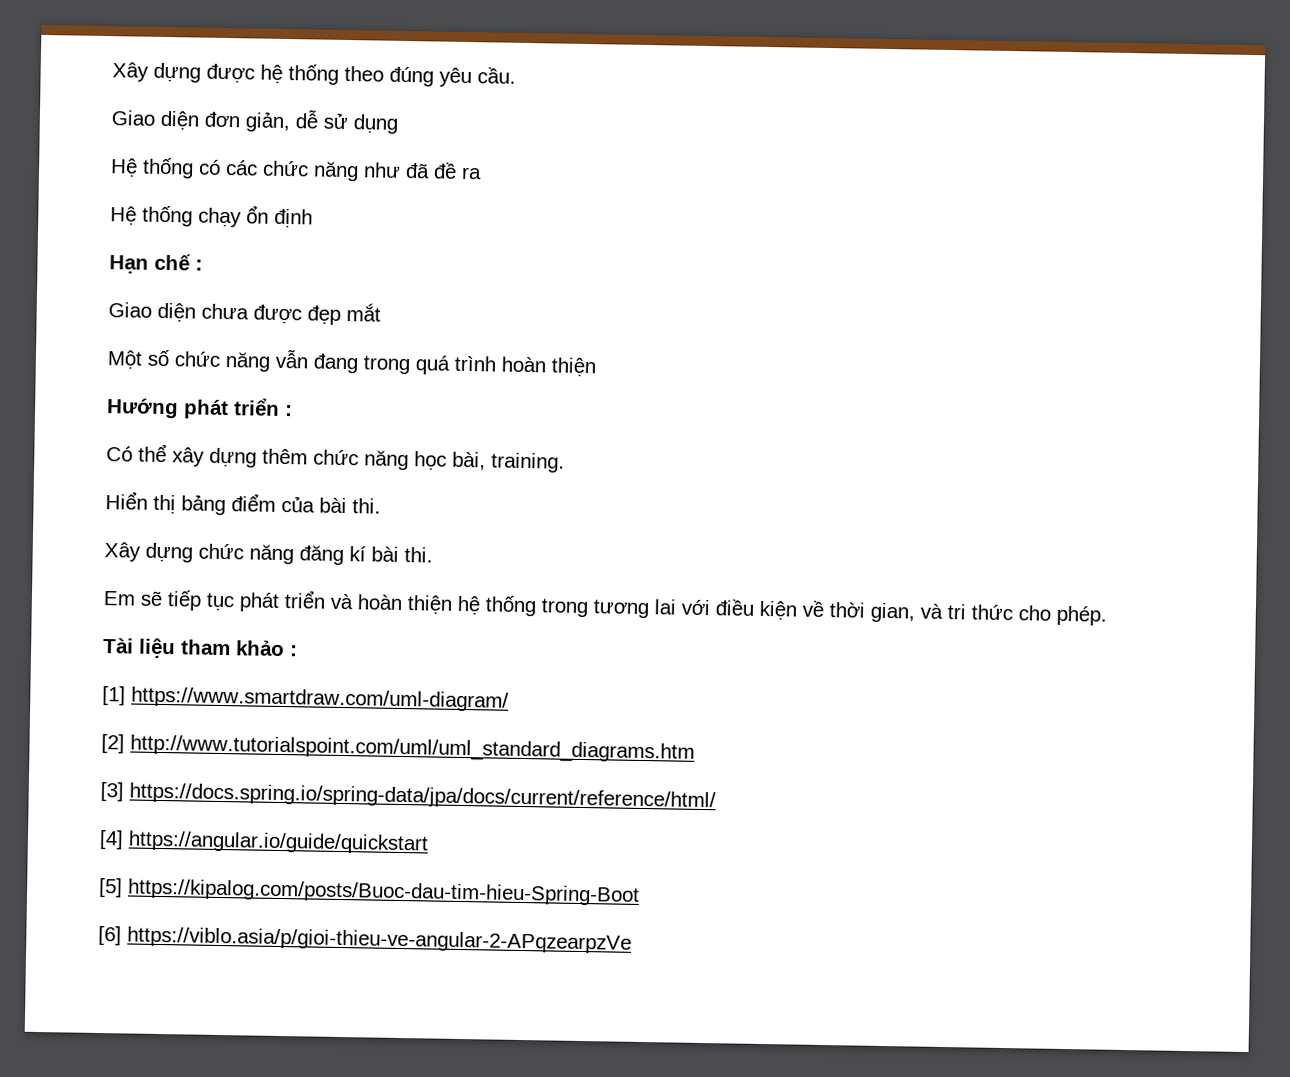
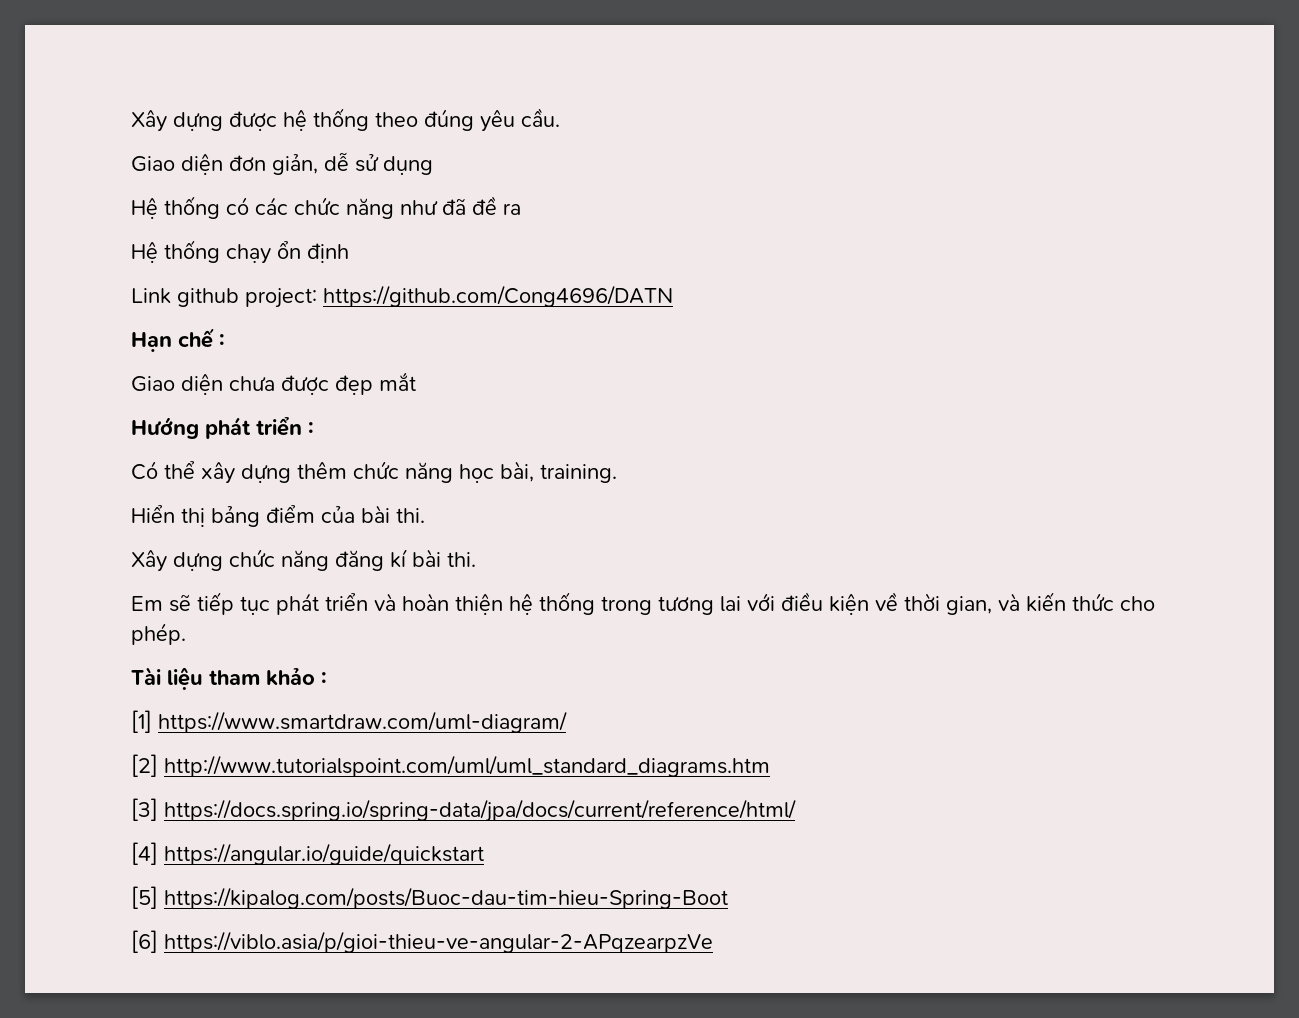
(313, 218) none -> [131,285,673,308] // Link github project: https://github.com/Cong4696/DATN
[107,349,596,378] // Một số chức năng vẫn đang trong quá trình hoàn thiện -> (416, 381) none
[947,604,966,620] tri -> [1026,592,1066,612] kiến

